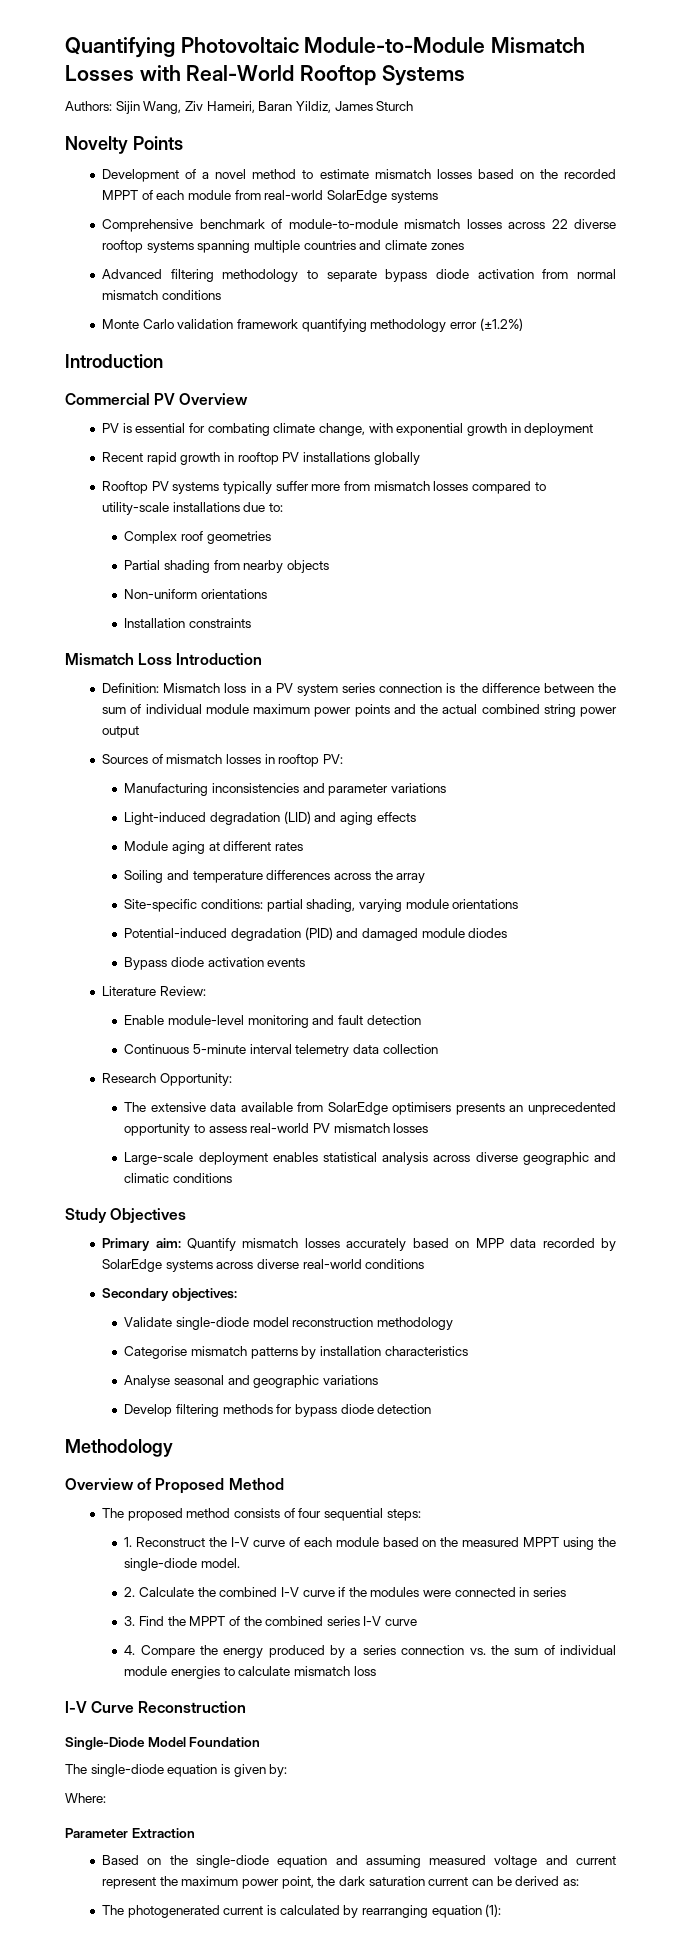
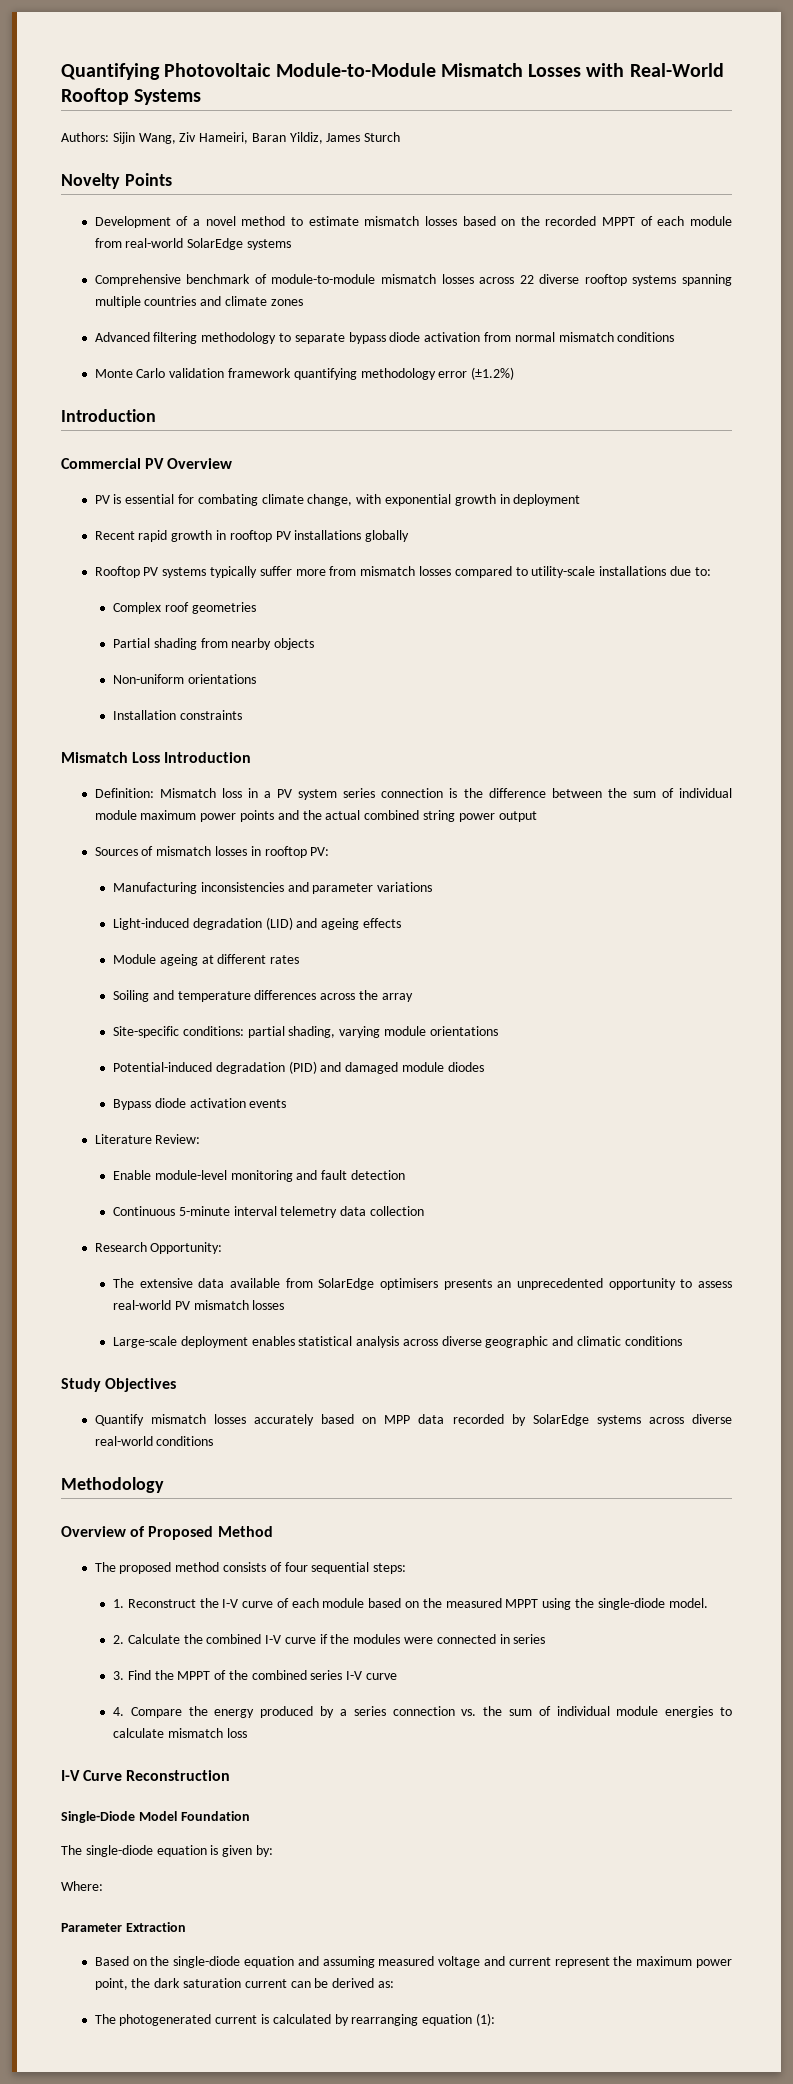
[339,812,373,825] aging -> [321,918,360,930] ageing
[171,841,205,854] aging -> [159,954,198,966] ageing
[102,1238,181,1251] Primary aim: -> (177, 1385) none
[102,1288,237,1301] [124,1317,453,1330] [124,1346,468,1359] [124,1375,378,1388] [124,1404,432,1417] // Secondary objectives: // Validate single-diode model reconstruction methodology // Categorise mismatch patterns by installation characteristics // Analyse seasonal and geographic variations // Develop filtering methods for bypass diode detection -> (214, 1441) none

